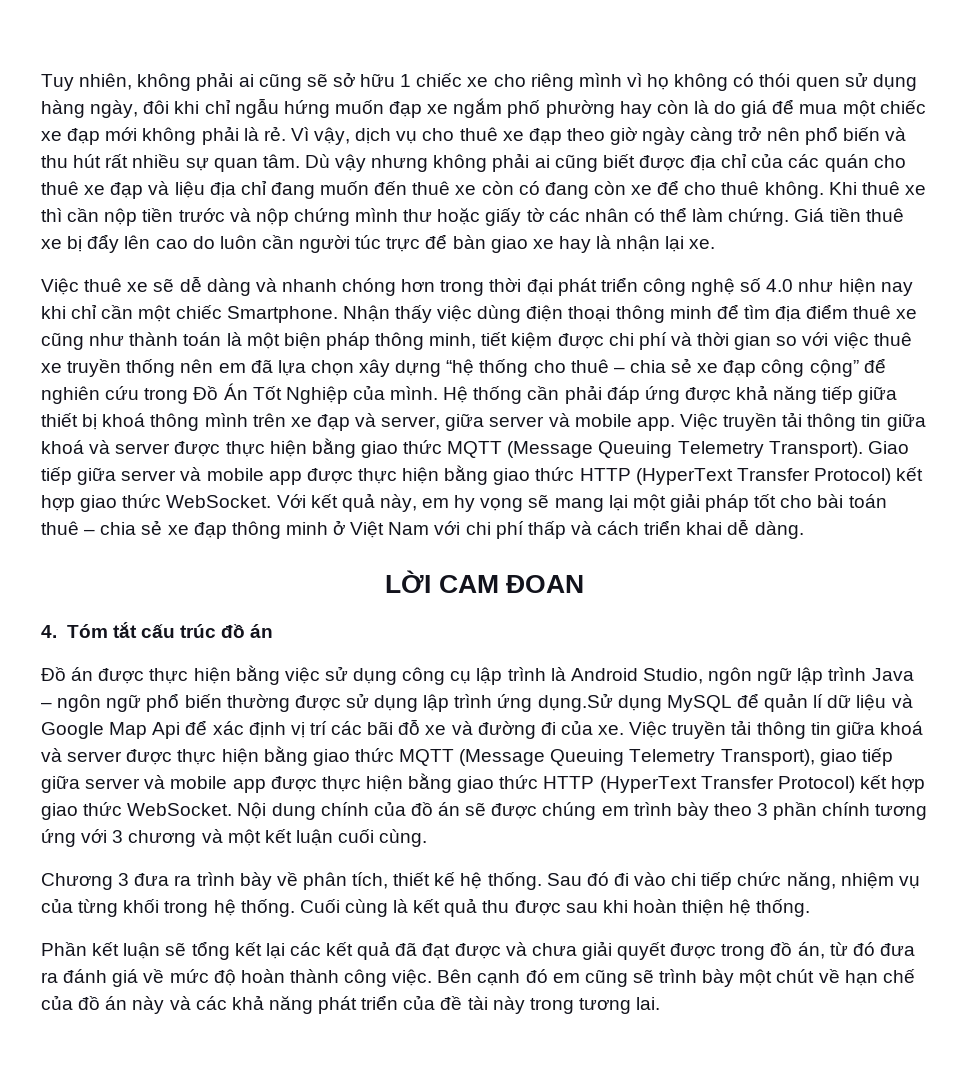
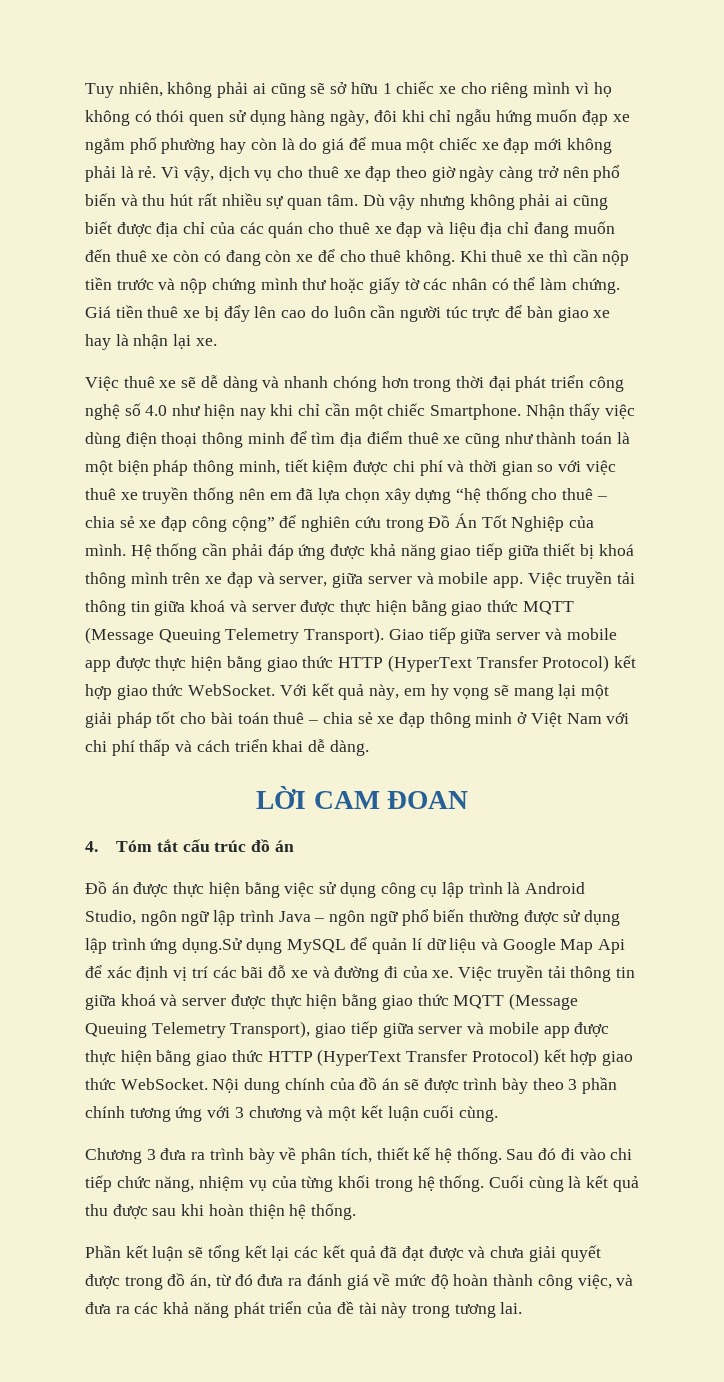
(818, 395) none -> [440,545,472,560] giao
[542,802,629,820] chúng em -> (459, 1085) none
[392,969,915,987] [41,995,191,1014] việc. Bên cạnh đó em cũng sẽ trình bày một chút về hạn chế của đồ án này và -> [577,1274,634,1289] [85,1302,130,1314] việc, và đưa ra

